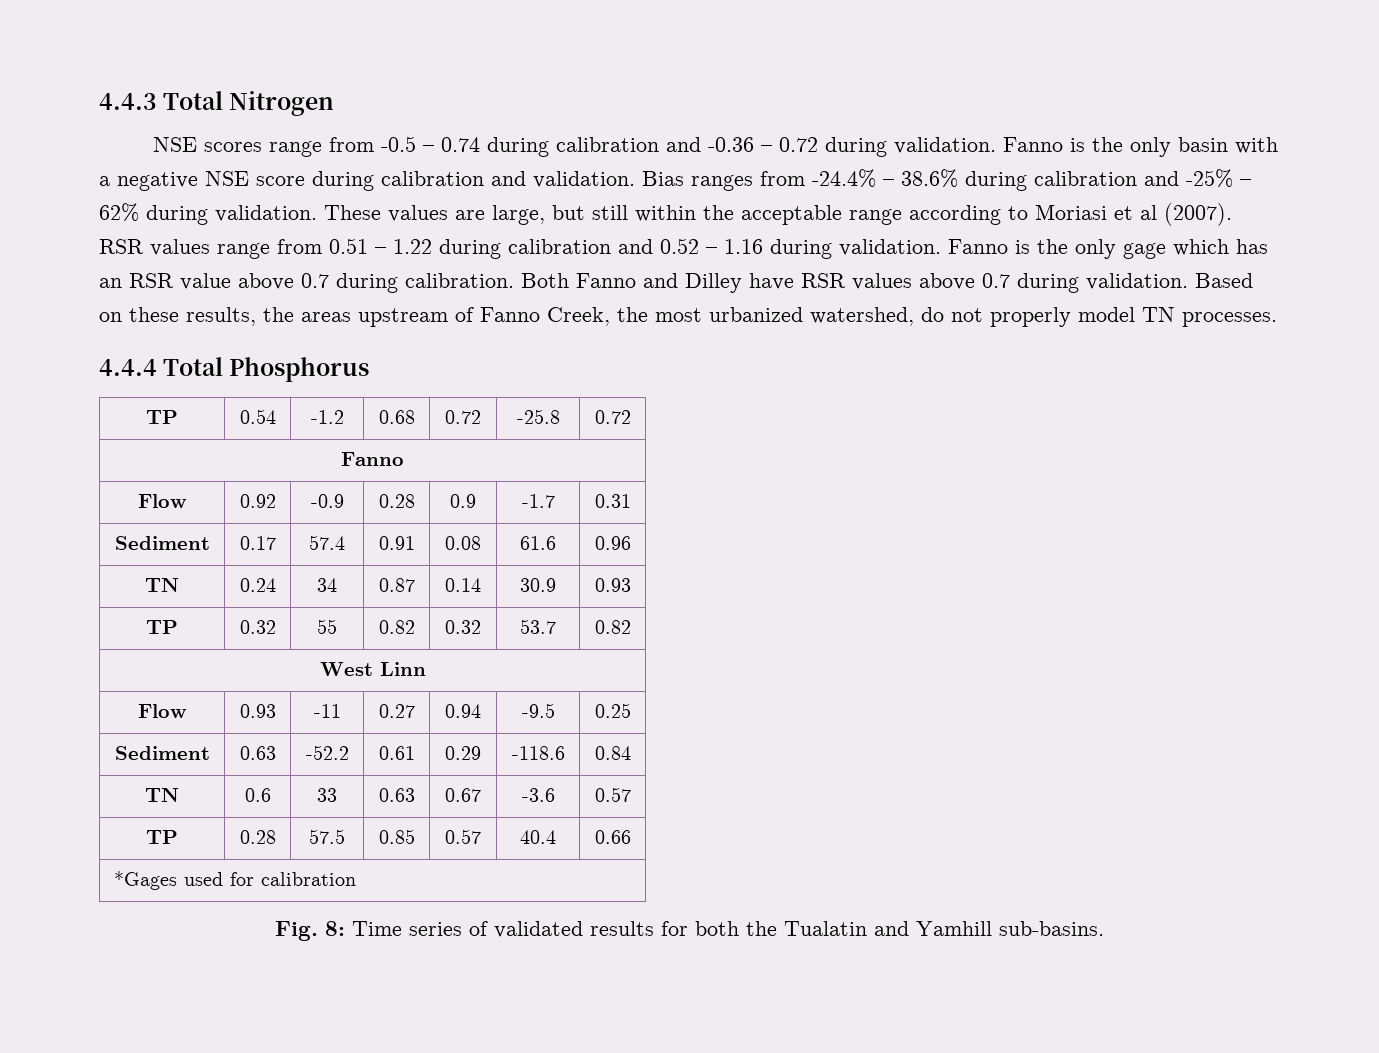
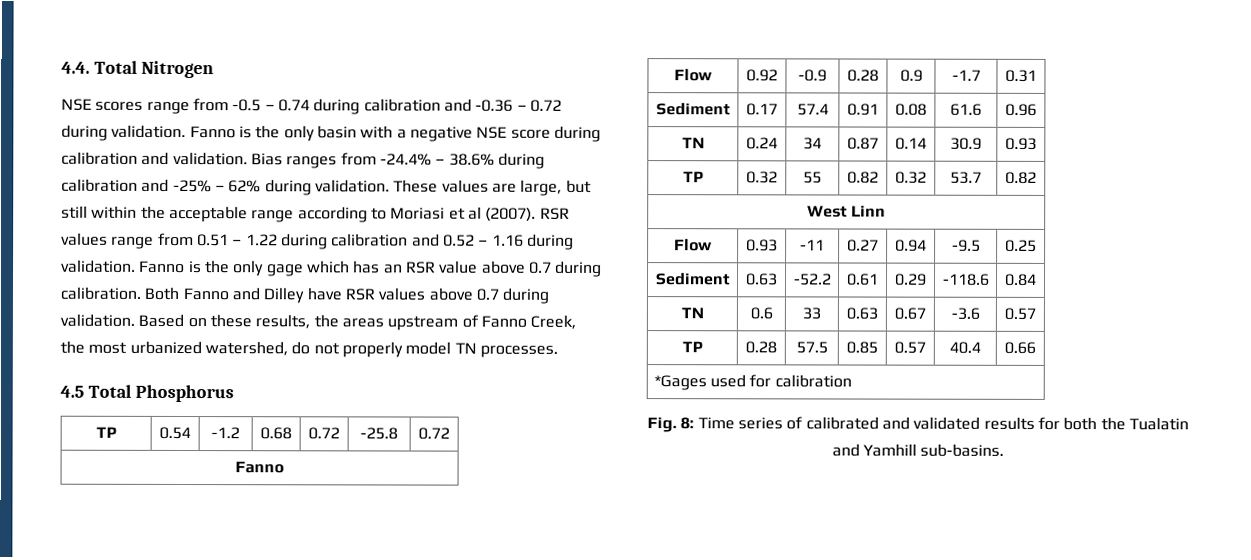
[99,93,157,110] 4.4.3 -> [61,61,90,74] 4.4.
[99,359,157,376] 4.4.4 -> [60,385,84,398] 4.5
(488, 928) none -> [805,416,910,430] calibrated and

